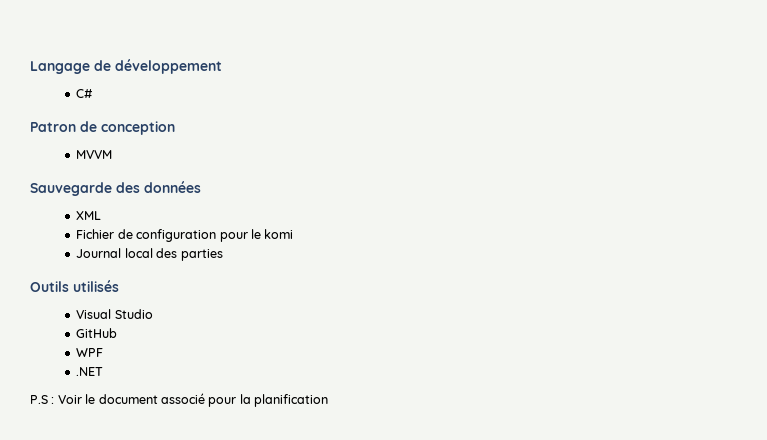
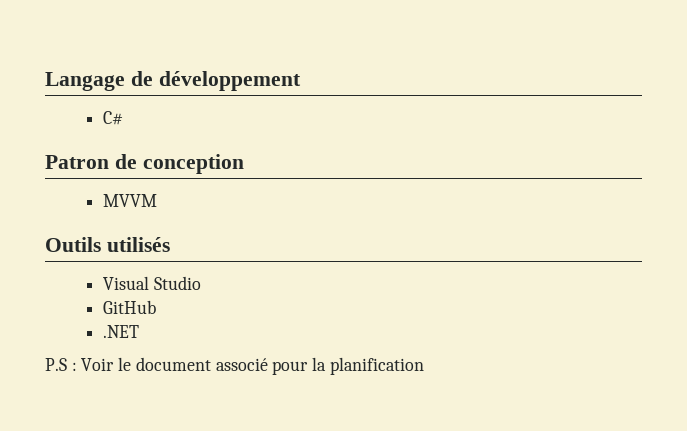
[30,181,201,196] [76,211,102,220] [76,229,294,242] [76,248,223,261] // Sauvegarde des données // XML // Fichier de configuration pour le komi // Journal local des parties -> (158, 200) none
[76,348,104,357] // WPF -> (157, 307) none

